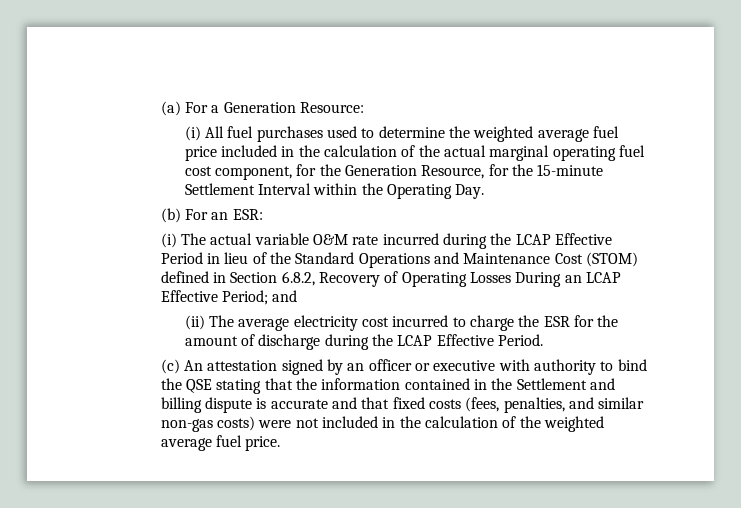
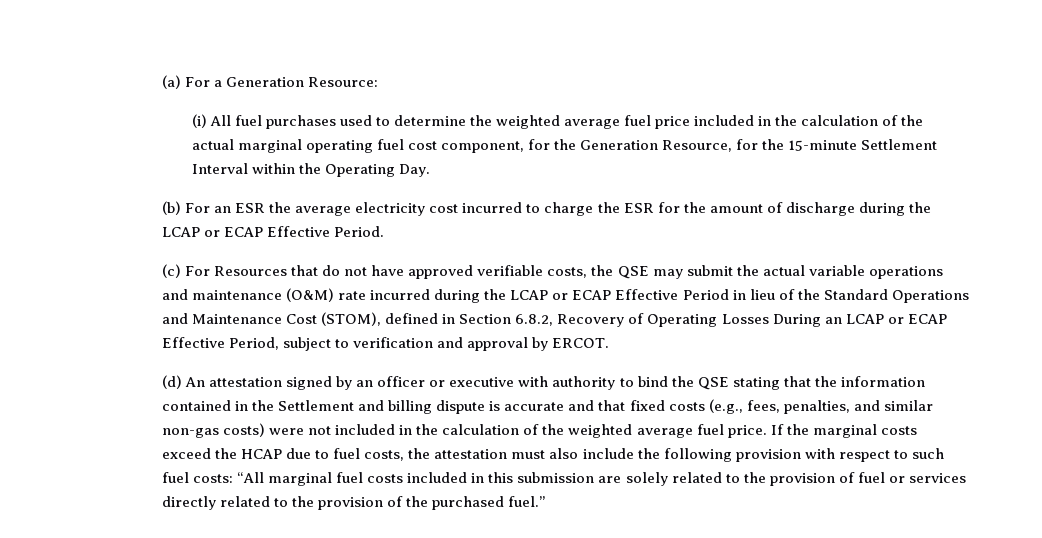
[232,209,263,220] [160,233,613,249] [160,252,639,268] [160,271,622,287] [160,290,298,305] [184,315,235,330] ESR: // (i) The actual variable O&M rate incurred during the LCAP Effective Period in lieu of the Standard Operations and Maintenance Cost (STOM) defined in Section 6.8.2, Recovery of Operating Losses During an LCAP Effective Period; and // (ii) The -> [235,202,292,213] ESR the
(433, 340) none -> [204,227,264,237] or ECAP
(180, 366) none -> [185,265,943,279] [161,288,969,303] [161,312,947,327] [161,337,610,351] [161,375,182,389] For Resources that do not have approved verifiable costs, the QSE may submit the actual variable operations and maintenance (O&M) rate incurred during the LCAP or ECAP Effective Period in lieu of the Standard Operations and Maintenance Cost (STOM), defined in Section 6.8.2, Recovery of Operating Losses During an LCAP or ECAP Effective Period, subject to verification and approval by ERCOT. // (d)
[465,397,500,412] (fees, -> [708,399,780,414] (e.g., fees,
(281, 443) none -> [770,424,917,438] [161,448,944,462] [161,472,966,486] [161,496,546,510] If the marginal costs exceed the HCAP due to fuel costs, the attestation must also include the following provision with respect to such fuel costs: “All marginal fuel costs included in this submission are solely related to the provision of fuel or services directly related to the provision of the purchased fuel.”

